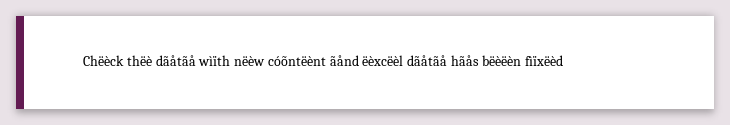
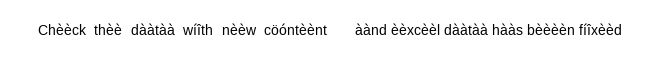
[83,55,563,66] Chëèck thëè dãåtãå wìïth nëèw cóõntëènt ãånd ëèxcëèl dãåtãå hãås bëèëèn fìïxëèd -> [38,23,622,35] Chèèck thèè dààtàà wíîth nèèw cöóntèènt àànd èèxcèèl dààtàà hààs bèèèèn fíîxèèd

